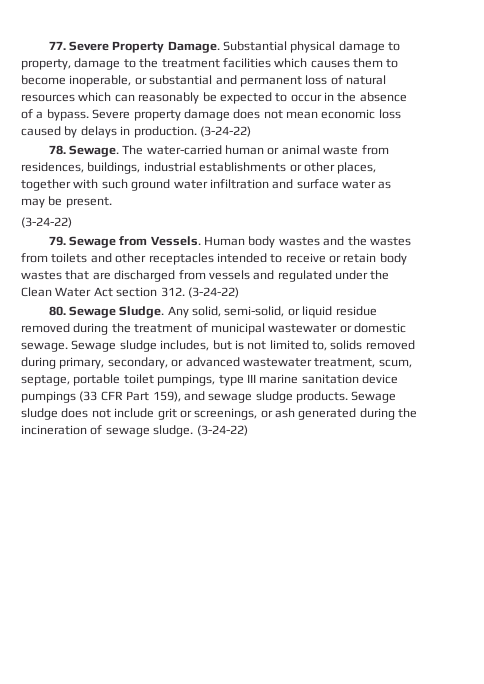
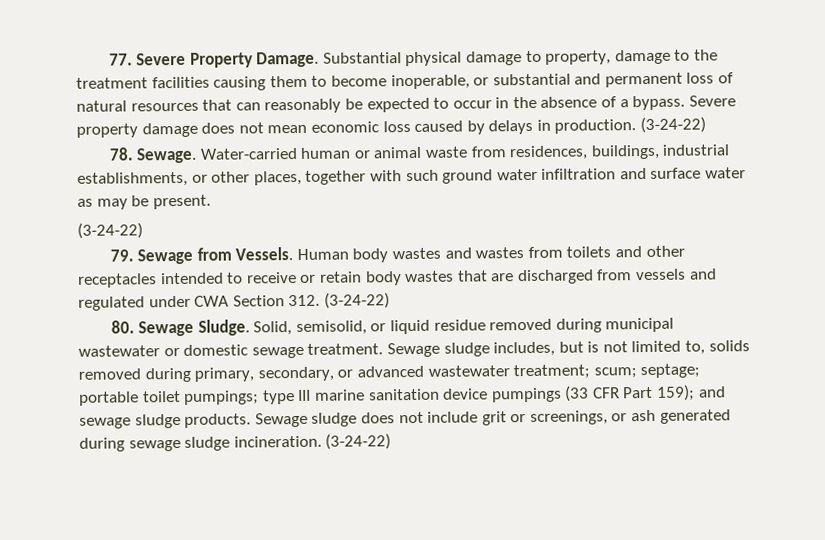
[274,58,350,68] which causes -> [213,76,267,91] causing
[78,92,112,102] which -> [202,99,233,111] that
[122,145,222,155] The water-carried -> [199,147,298,160] Water-carried
[199,162,287,172] establishments -> [77,171,188,187] establishments,
[347,236,367,246] the -> (472, 253) none
[370,270,390,280] [21,287,158,297] the Clean Water Act section -> [194,295,285,307] CWA Section
[167,306,285,318] Any solid, semi-solid, -> [253,320,367,336] Solid, semisolid,
[111,323,208,333] the treatment of -> (602, 325) none
[21,342,68,352] sewage. -> [251,343,384,359] sewage treatment.
[314,358,412,368] [21,375,70,386] treatment, scum, septage, -> [513,363,701,380] treatment; scum; septage;
[157,374,216,386] pumpings, -> [184,390,260,405] pumpings;
[152,391,181,402] 159), -> [656,384,696,401] 159);
[398,408,418,418] [21,425,194,437] the incineration of sewage sludge. -> [128,435,322,452] sewage sludge incineration.

